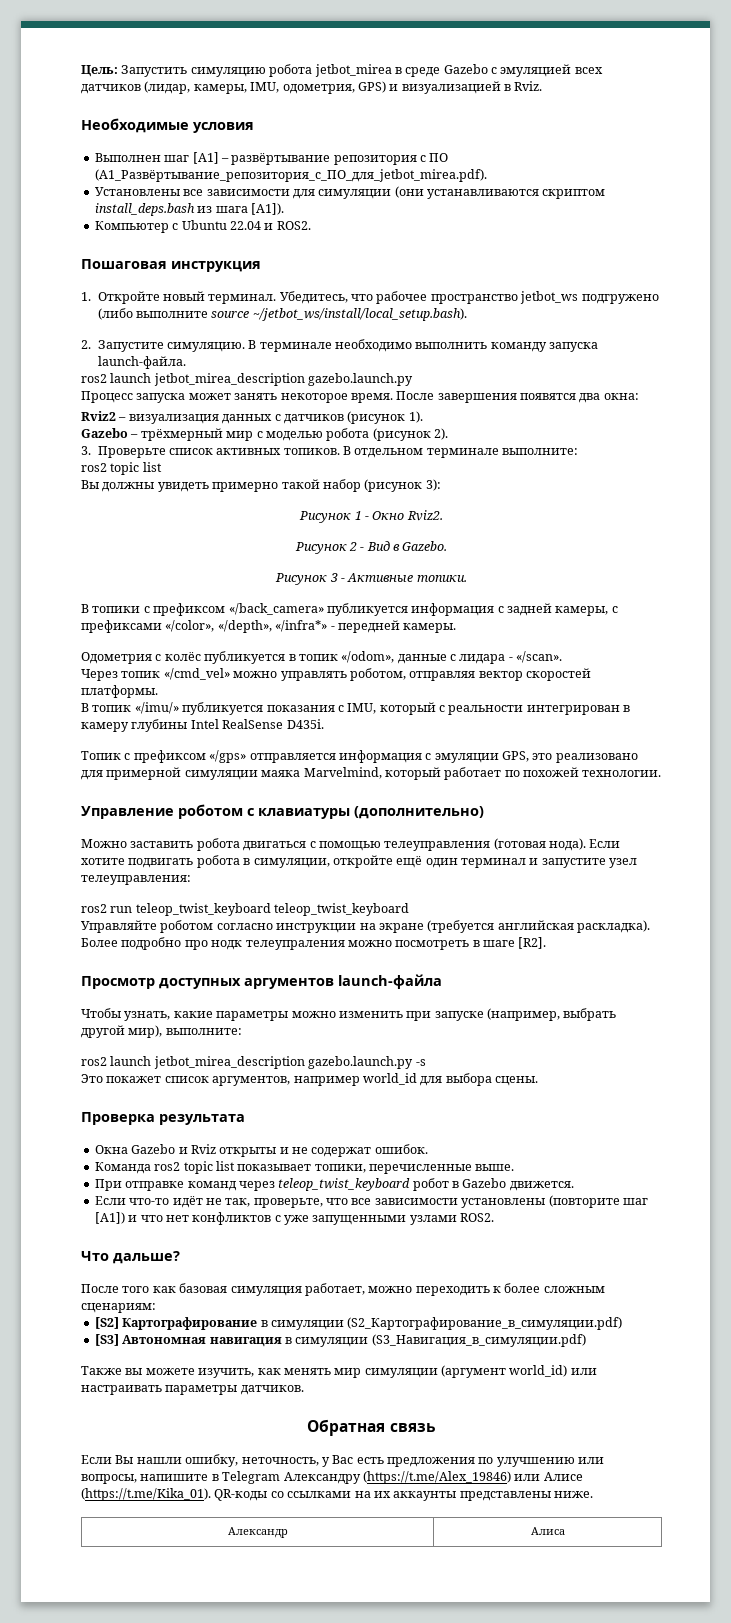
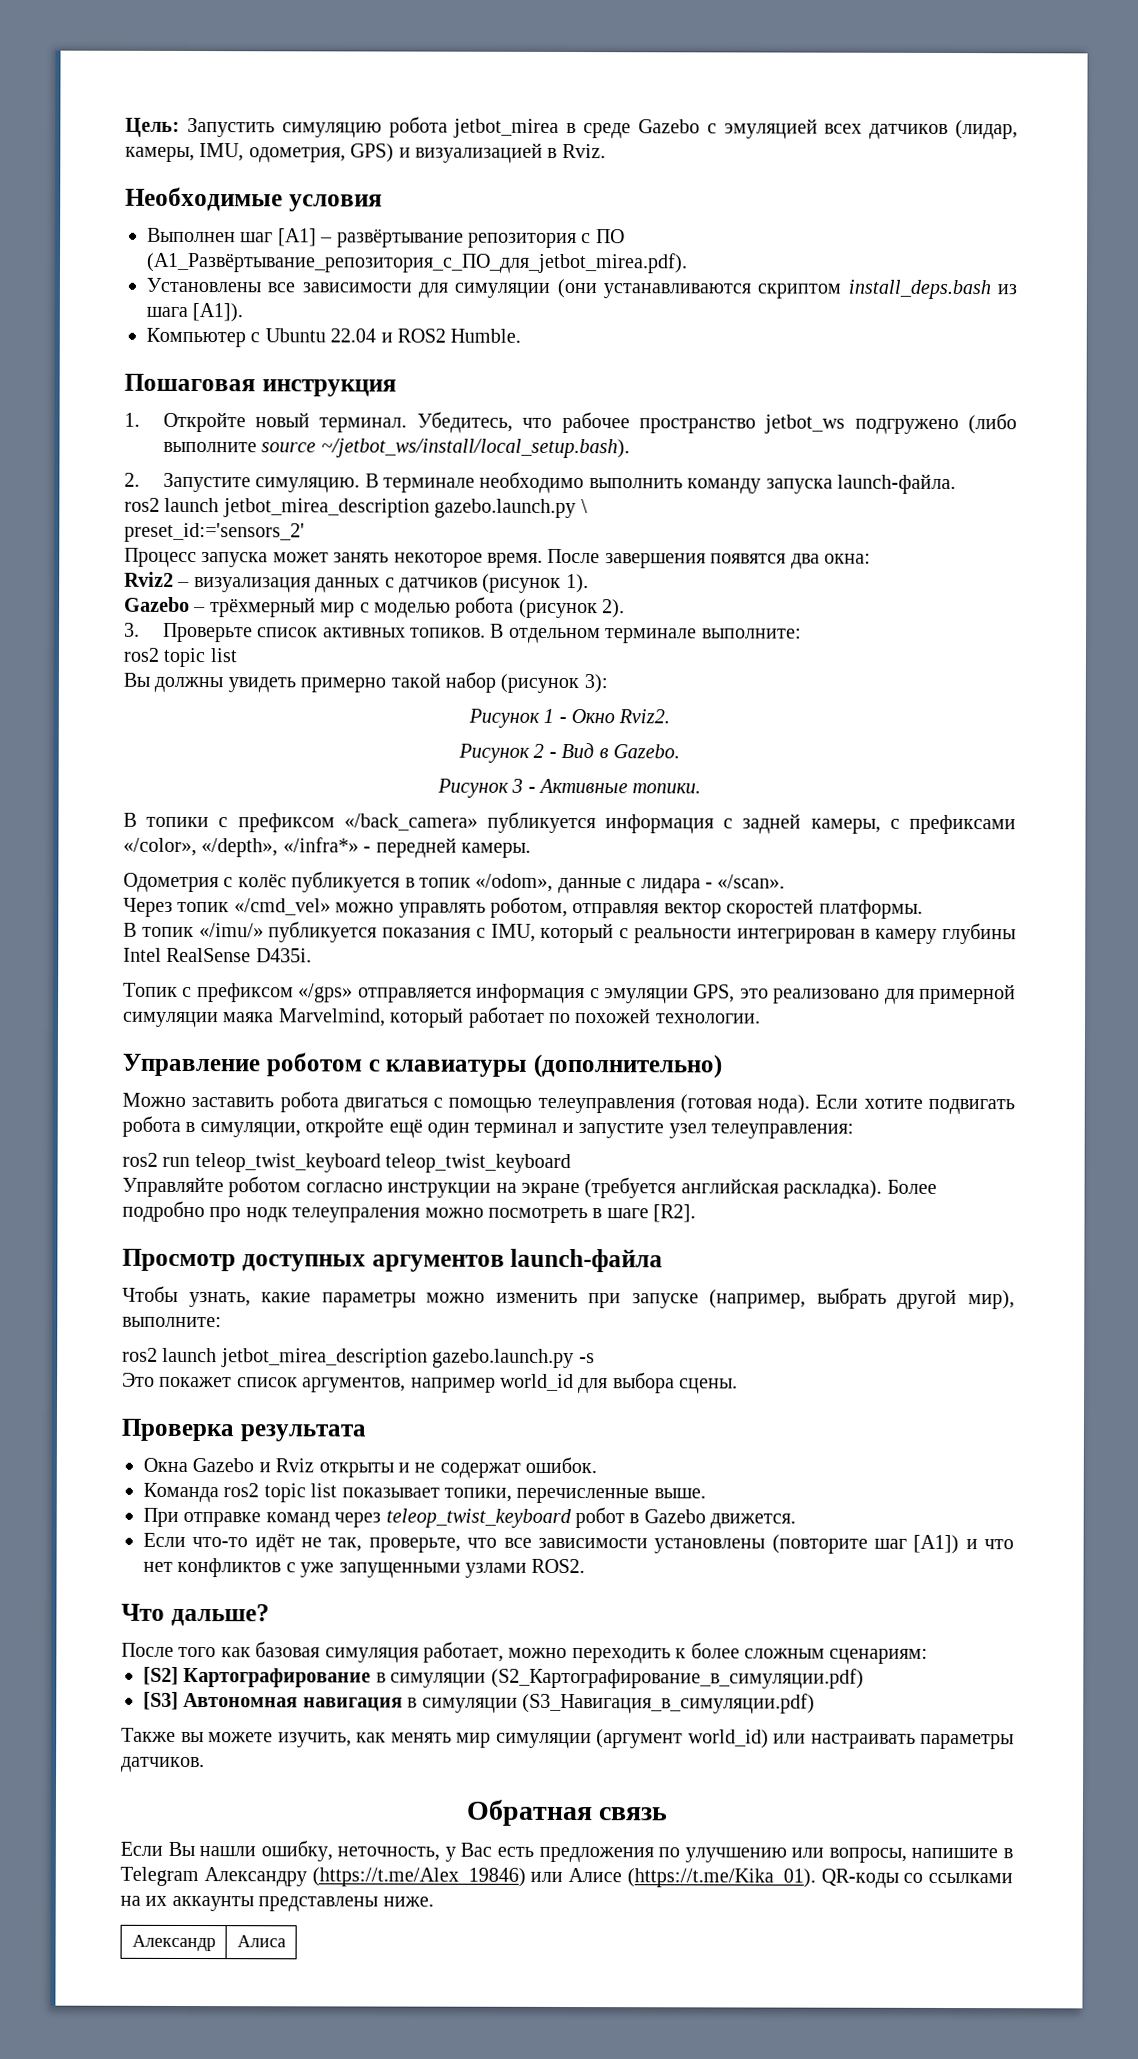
[276,221,311,230] ROS2. -> [397,328,522,343] ROS2 Humble.
(414, 379) none -> [580,499,588,514] [124,522,305,543] \ // preset_id:='sensors_2'

